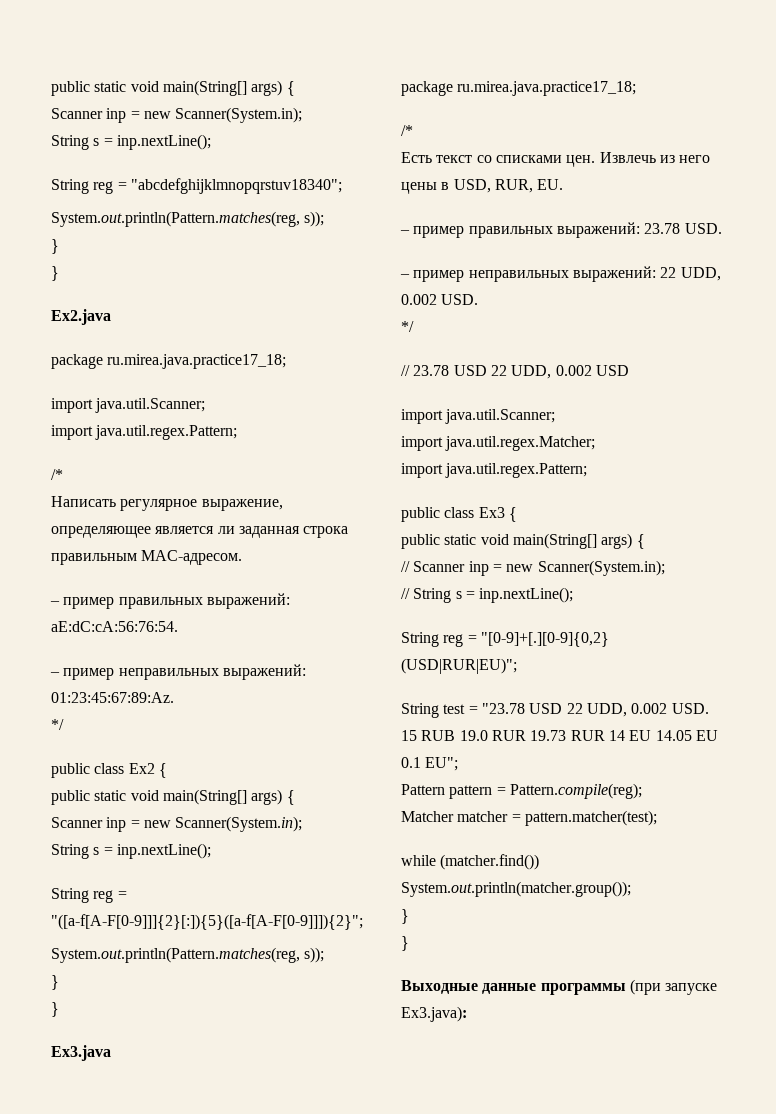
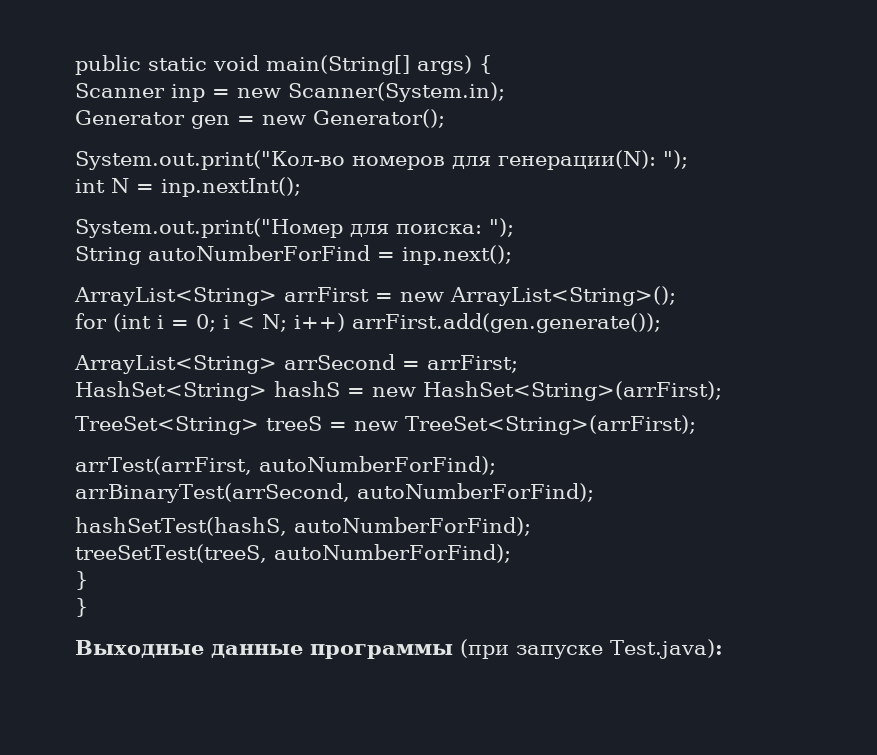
[51,134,211,150] [51,178,342,194] [51,211,325,227] [51,239,59,254] [51,266,59,281] [51,309,111,325] [51,354,287,369] [51,398,206,413] [51,425,238,440] [51,469,63,480] [51,496,283,511] [51,526,349,538] [51,550,243,565] [50,593,290,609] [51,621,178,632] [50,664,306,680] [51,692,174,703] [51,719,64,730] [51,763,167,778] [51,789,295,805] [51,816,303,832] [51,843,211,859] [51,888,127,903] [51,914,363,930] [51,947,325,963] [51,975,59,990] [51,1002,59,1017] [51,1045,111,1061] [401,81,637,96] [401,125,413,136] [401,152,711,167] [401,179,564,194] [400,222,722,238] [400,266,721,282] [401,294,479,305] [401,321,414,332] [401,365,629,379] [401,409,556,424] [401,436,596,451] [401,463,588,478] [401,507,517,522] [401,533,645,549] [401,560,665,576] [401,587,574,603] [401,632,609,647] [401,658,517,674] [401,703,709,718] [401,730,718,741] [401,757,459,771] [401,783,642,799] [401,810,657,826] [401,854,540,870] [401,881,631,897] String s = inp.nextLine(); // String reg = "abcdefghijklmnopqrstuv18340"; // System.out.println(Pattern.matches(reg, s)); // } // } // Ex2.java // package ru.mirea.java.practice17_18; // import java.util.Scanner; // import java.util.regex.Pattern; // /* // Написать регулярное выражение, определяющее является ли заданная строка правильным MAC-адресом. // – пример правильных выражений: aE:dC:cA:56:76:54. // – пример неправильных выражений: 01:23:45:67:89:Az. // */ // public class Ex2 { // public static void main(String[] args) { // Scanner inp = new Scanner(System.in); // String s = inp.nextLine(); // String reg = "([a-f[A-F[0-9]]]{2}[:]){5}([a-f[A-F[0-9]]]){2}"; // System.out.println(Pattern.matches(reg, s)); // } // } // Ex3.java // package ru.mirea.java.practice17_18; // /* // Есть текст со списками цен. Извлечь из него цены в USD, RUR, EU. // – пример правильных выражений: 23.78 USD. // – пример неправильных выражений: 22 UDD, 0.002 USD. // */ // // 23.78 USD 22 UDD, 0.002 USD // import java.util.Scanner; // import java.util.regex.Matcher; // import java.util.regex.Pattern; // public class Ex3 { // public static void main(String[] args) { // // Scanner inp = new Scanner(System.in); // // String s = inp.nextLine(); // String reg = "[0-9]+[.][0-9]{0,2} (USD|RUR|EU)"; // String test = "23.78 USD 22 UDD, 0.002 USD. 15 RUB 19.0 RUR 19.73 RUR 14 EU 14.05 EU 0.1 EU"; // Pattern pattern = Pattern.compile(reg); // Matcher matcher = pattern.matcher(test); // while (matcher.find()) System.out.println(matcher.group()); -> [75,109,445,129] [75,150,688,170] [75,177,301,197] [75,218,514,238] [75,245,512,265] [74,286,676,306] [75,313,661,333] [74,354,518,374] [75,381,722,401] [75,415,696,435] [75,456,496,475] [75,483,594,503] [75,517,531,536] [75,544,511,563] Generator gen = new Generator(); // System.out.print("Кол-во номеров для генерации(N): "); // int N = inp.nextInt(); // System.out.print("Номер для поиска: "); // String autoNumberForFind = inp.next(); // ArrayList<String> arrFirst = new ArrayList<String>(); // for (int i = 0; i < N; i++) arrFirst.add(gen.generate()); // ArrayList<String> arrSecond = arrFirst; // HashSet<String> hashS = new HashSet<String>(arrFirst); // TreeSet<String> treeS = new TreeSet<String>(arrFirst); // arrTest(arrFirst, autoNumberForFind); // arrBinaryTest(arrSecond, autoNumberForFind); // hashSetTest(hashS, autoNumberForFind); // treeSetTest(treeS, autoNumberForFind);
[401,1006,467,1022] Ex3.java): -> [610,639,723,659] Test.java):

